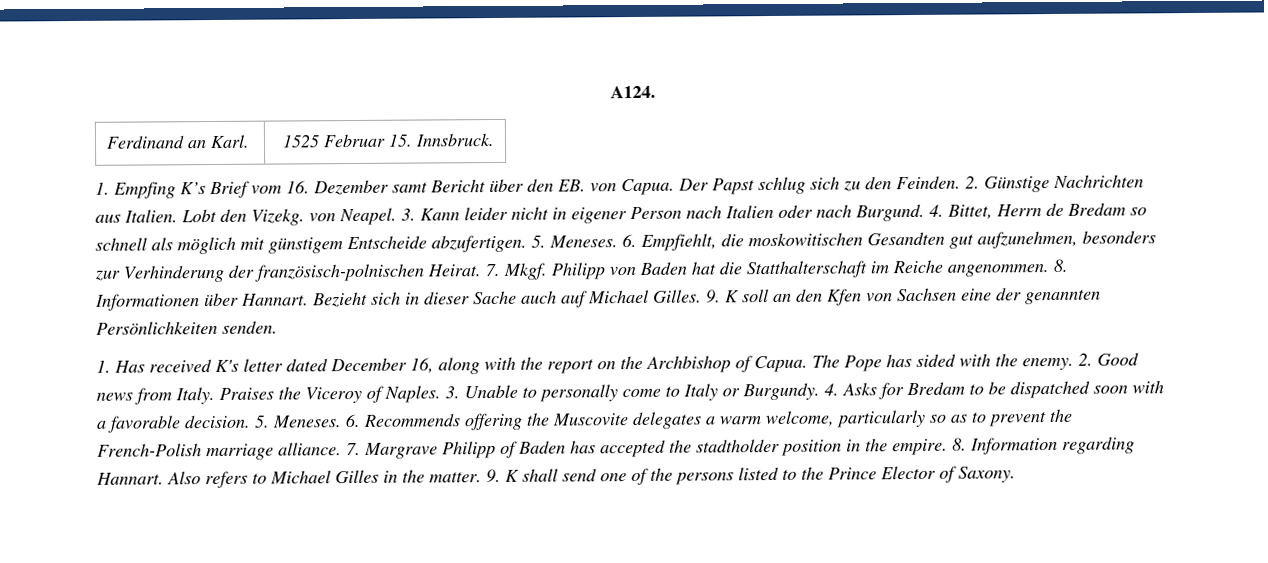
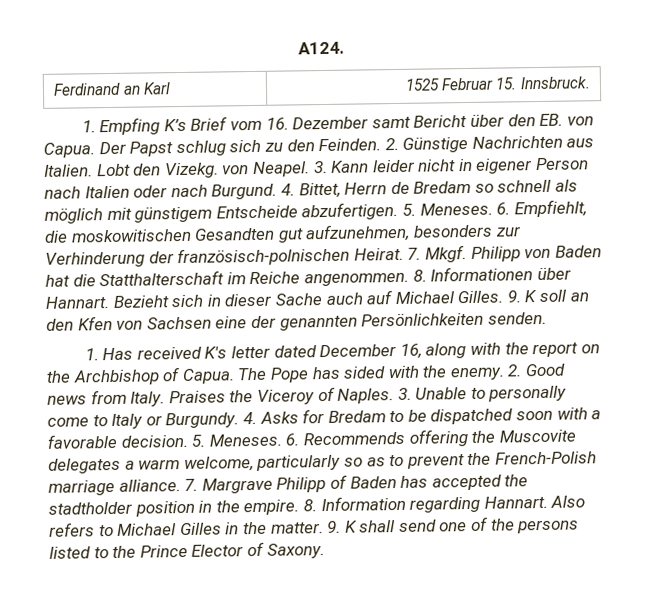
[210,134,251,149] Karl. -> [142,82,171,95] Karl

